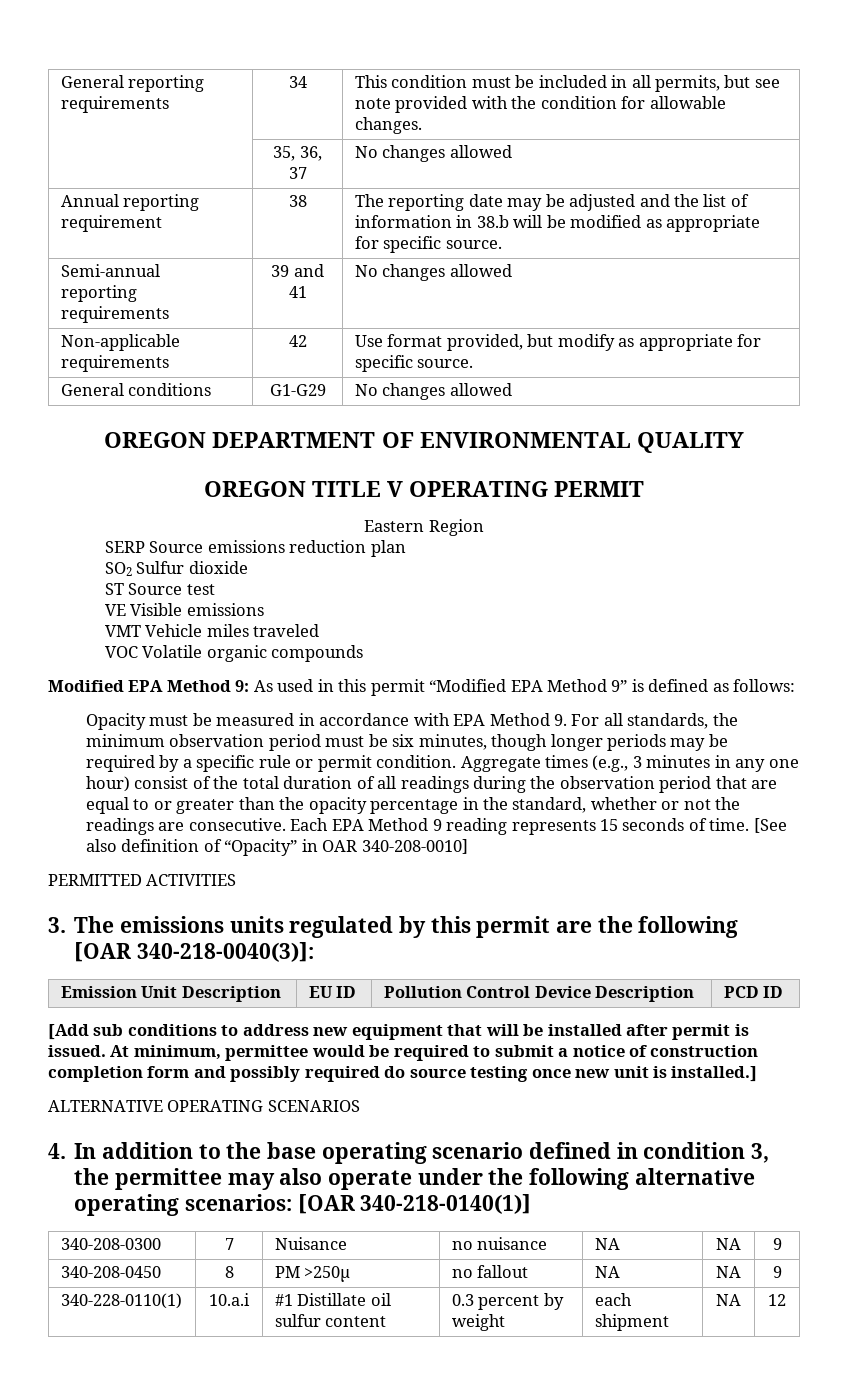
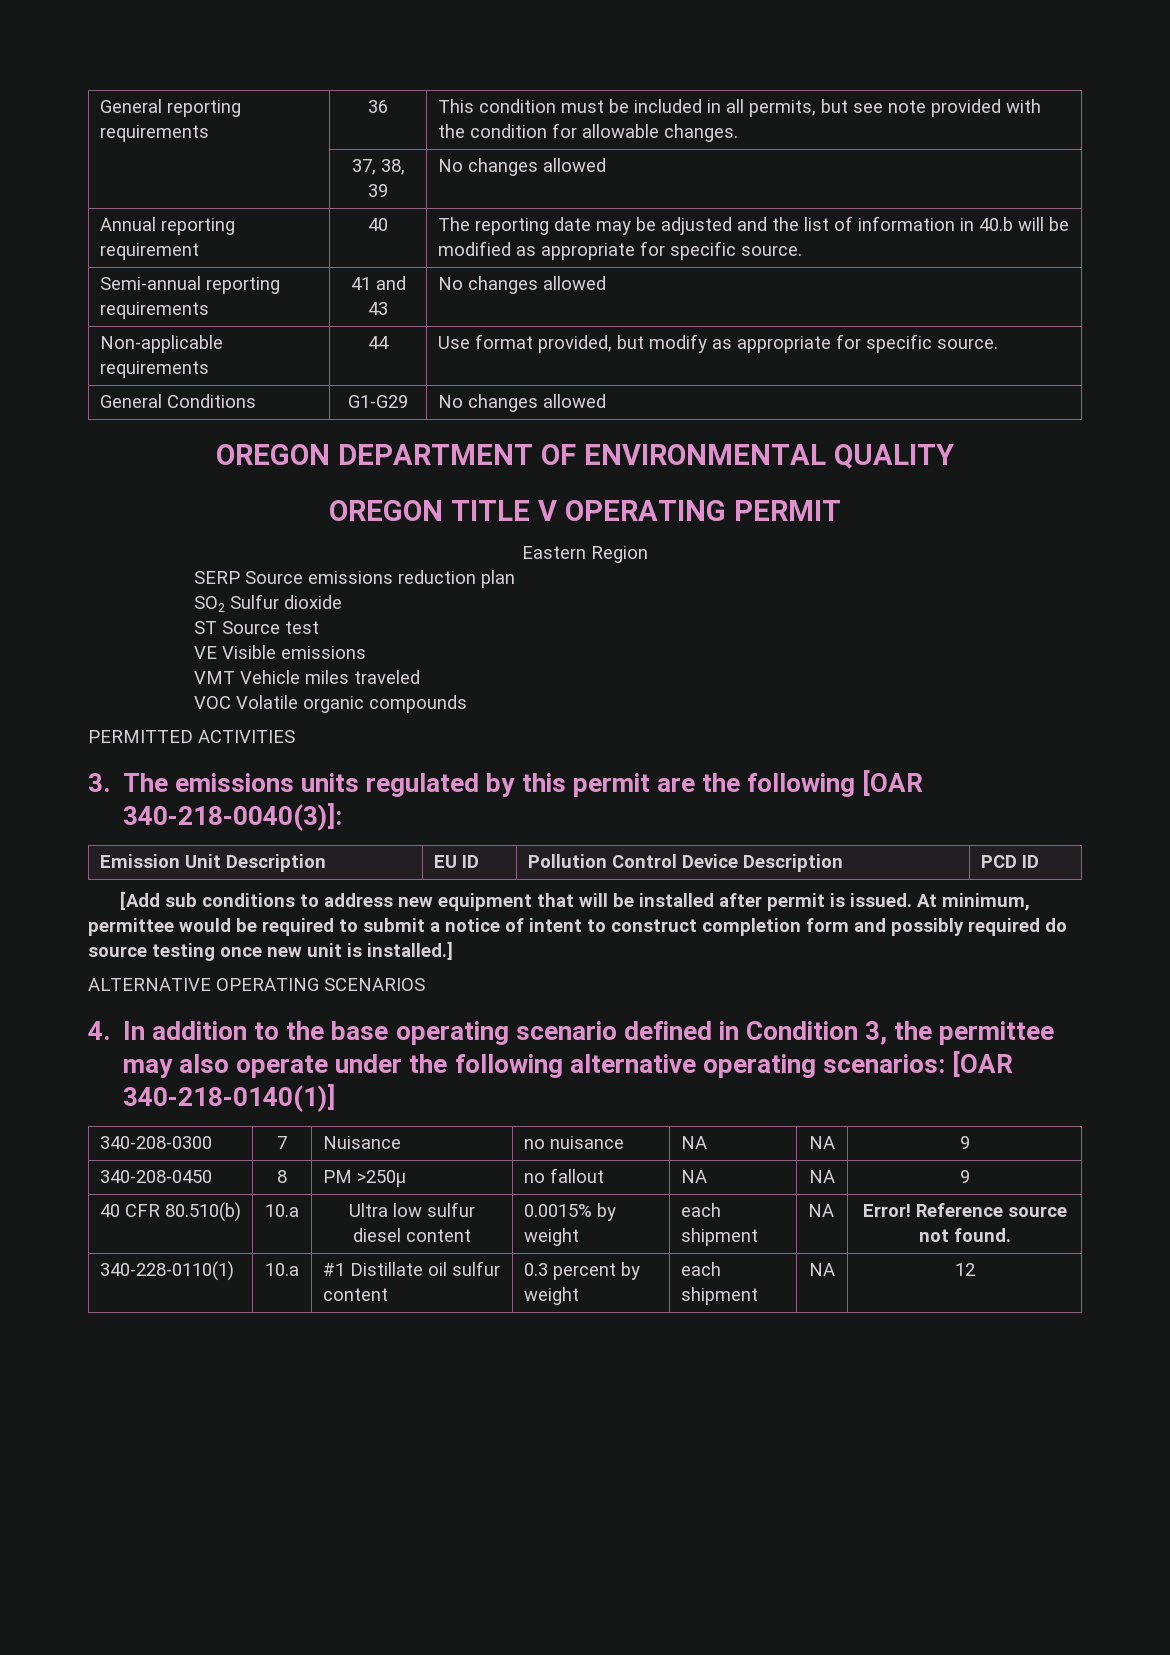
[288,76,307,88] 34 -> [368,100,388,113] 36
[273,146,322,161] [288,167,307,179] 35, 36, 37 -> [351,159,405,175] [368,184,388,197] 37, 38, 39
[288,195,307,207] 38 -> [368,218,388,231] 40
[476,215,509,228] 38.b -> [978,217,1013,231] 40.b
[271,264,324,277] [288,286,307,298] 39 and 41 -> [350,276,406,290] [368,302,388,315] 41 and 43
[288,335,307,347] 42 -> [368,336,389,349] 44
[128,383,212,396] conditions -> [166,394,256,408] Conditions
[48,679,796,696] [85,713,738,730] [85,734,728,751] [85,755,799,772] [85,776,778,793] [85,797,741,814] [85,818,787,835] [85,839,468,856] // Modified EPA Method 9: As used in this permit “Modified EPA Method 9” is defined as follows: // Opacity must be measured in accordance with EPA Method 9. For all standards, the minimum observation period must be six minutes, though longer periods may be required by a specific rule or permit condition. Aggregate times (e.g., 3 minutes in any one hour) consist of the total duration of all readings during the observation period that are equal to or greater than the opacity percentage in the standard, whether or not the readings are consecutive. Each EPA Method 9 reading represents 15 seconds of time. [See also definition of “Opacity” in OAR 340-208-0010] -> (468, 704) none
[650,1045,759,1057] construction -> [529,918,697,932] intent to construct
[643,1142,746,1159] condition -> [745,1021,858,1040] Condition
(782, 1272) none -> [99,1202,241,1222] [265,1204,299,1217] [349,1202,475,1217] [353,1228,471,1242] [523,1203,616,1221] [523,1228,579,1246] [680,1203,721,1217] [680,1228,758,1246] [807,1204,834,1217] [862,1203,1067,1217] [918,1228,1011,1242] // 40 CFR 80.510(b) | 10.a | Ultra low sulfur diesel content | 0.0015% by weight | each shipment | NA | Error! Reference source not found.
[209,1293,250,1306] 10.a.i -> [265,1263,299,1276] 10.a

